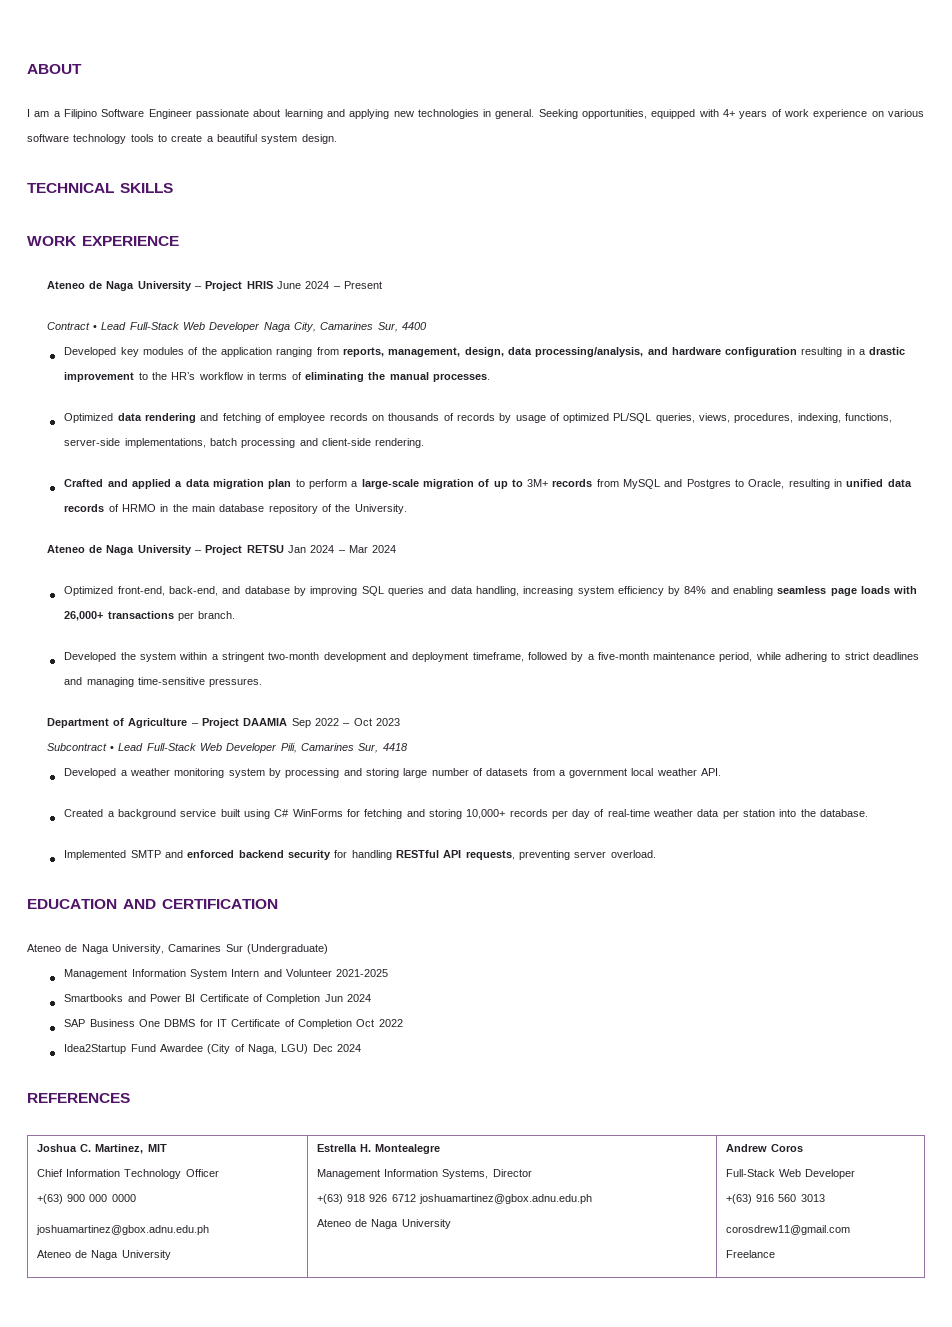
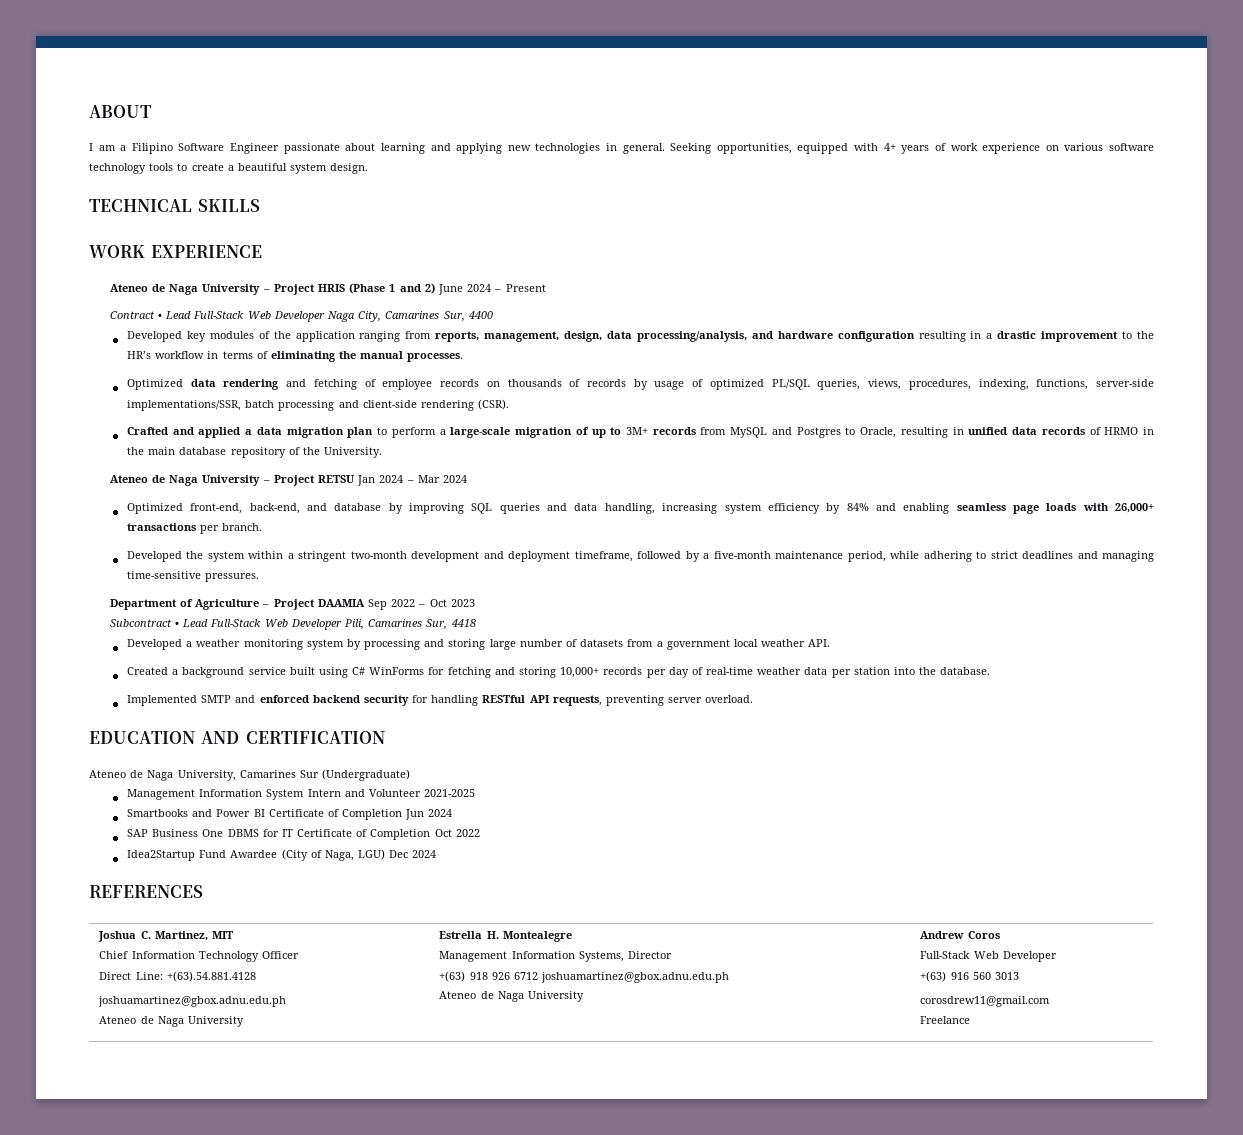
(273, 285) none -> [349,283,435,294] (Phase 1 and 2)
[124,438,206,448] implementations, -> [126,400,241,411] implementations/SSR,
[375,438,425,448] rendering. -> [420,399,510,411] rendering (CSR).
[36,1194,136,1204] +(63) 900 000 0000 -> [99,971,256,982] Direct Line: +(63).54.881.4128

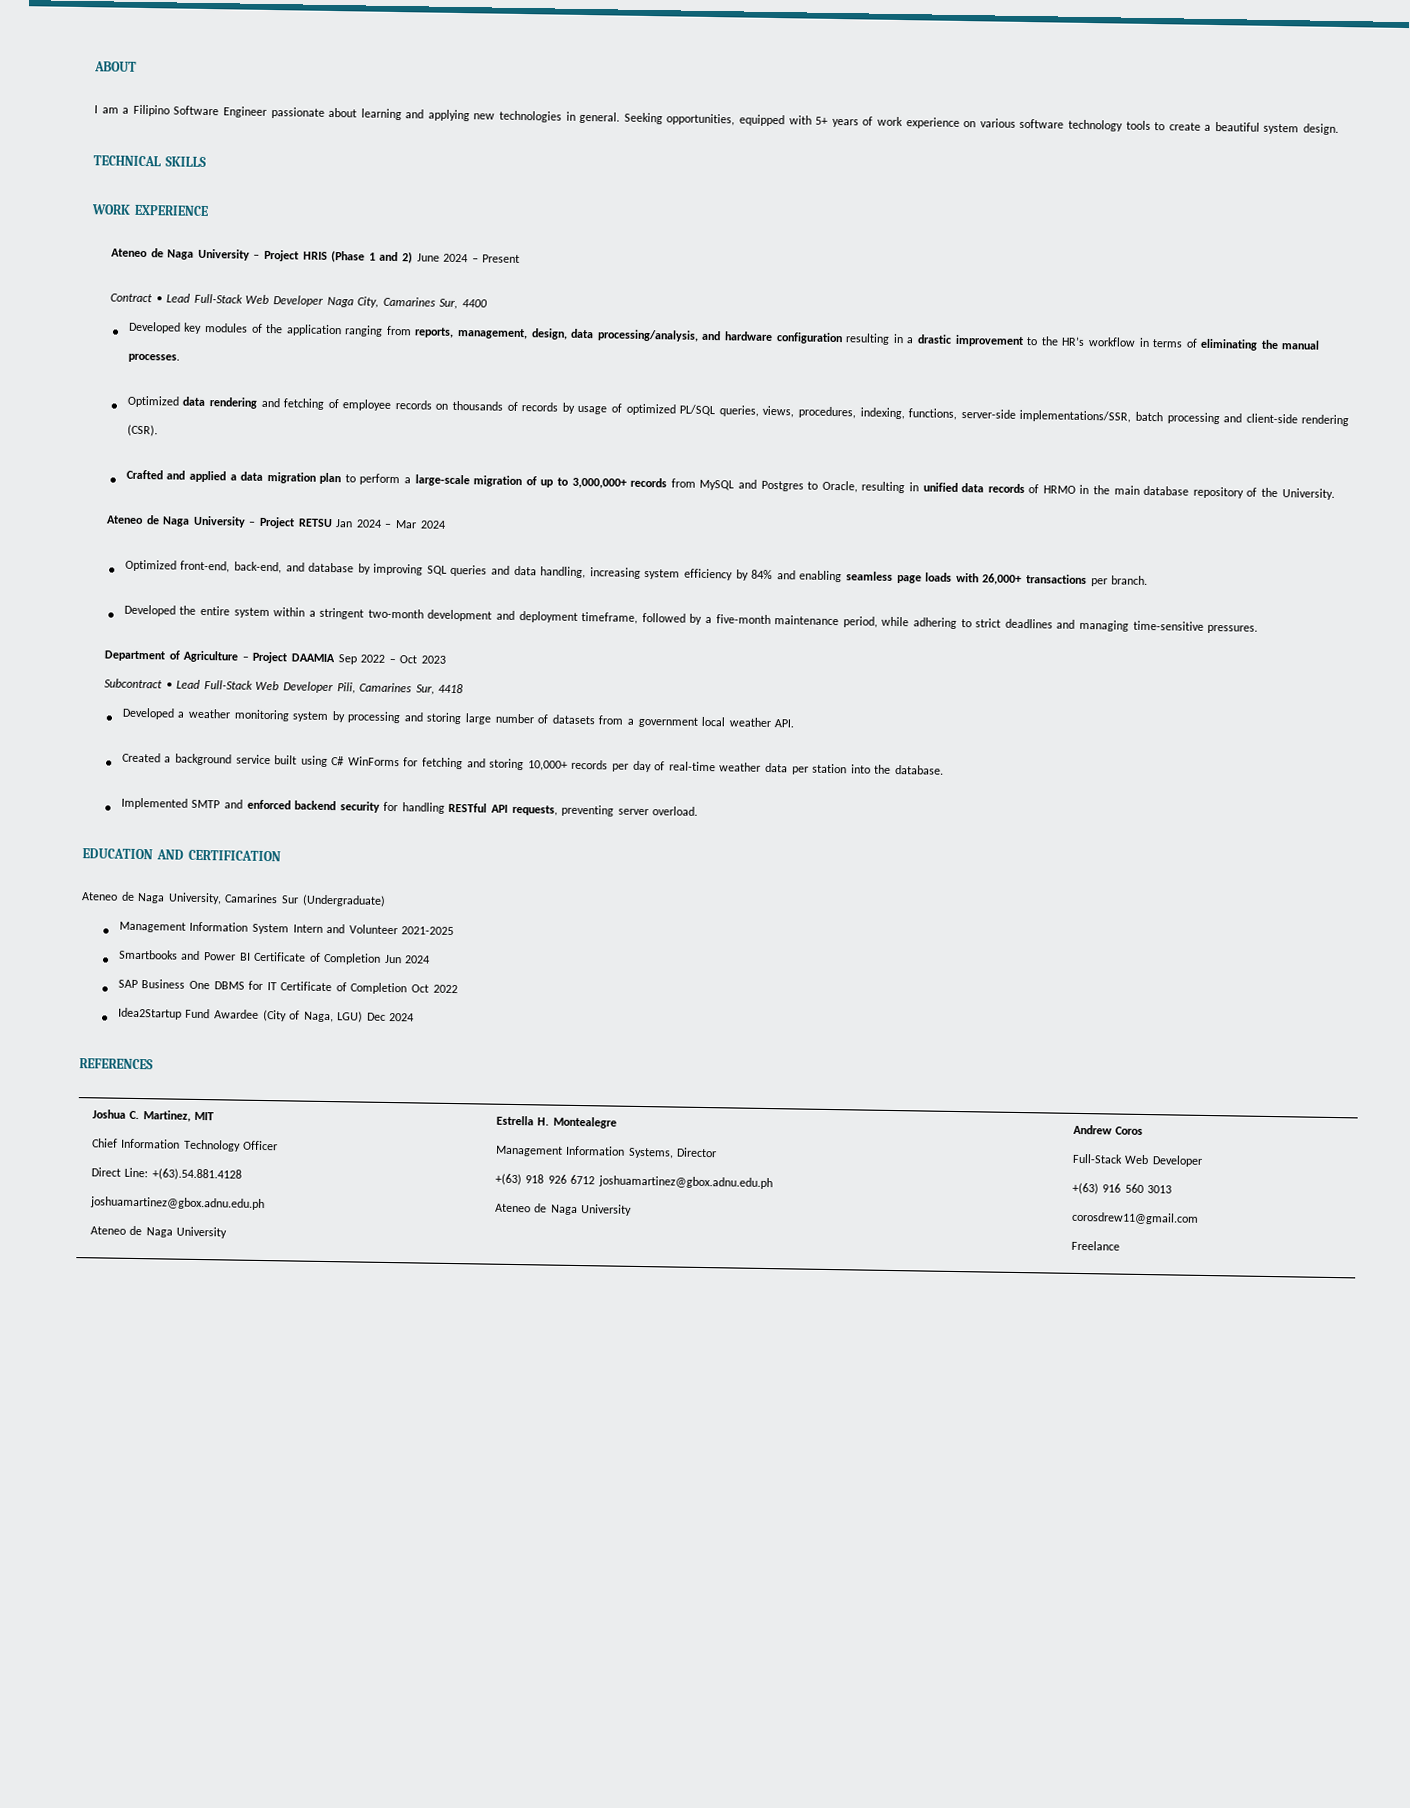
[883,143,896,151] 4+ -> [815,116,829,125] 5+
[625,427,648,435] 3M+ -> [571,477,627,489] 3,000,000+
(204, 555) none -> [199,605,230,616] entire

